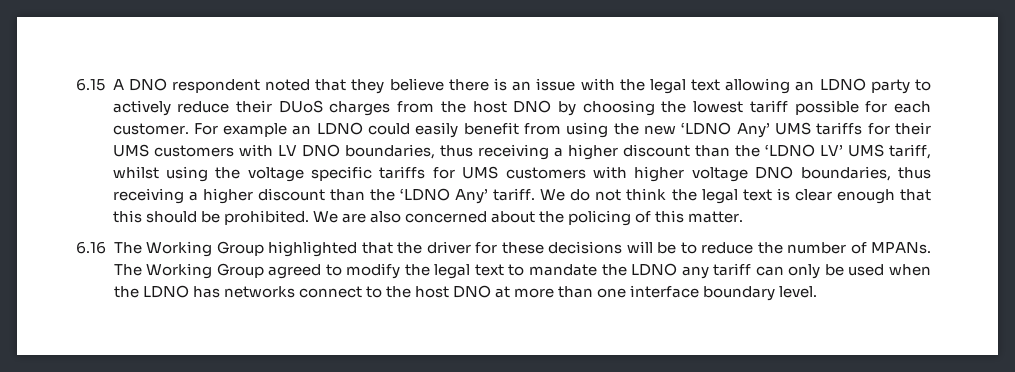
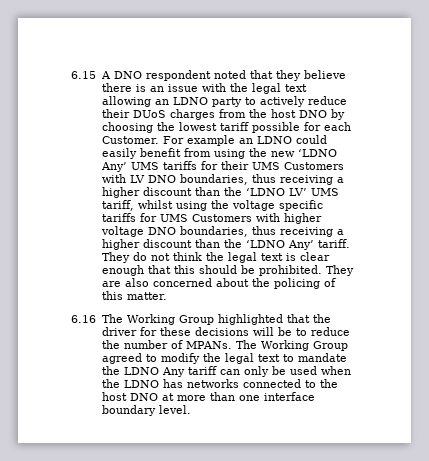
[112,123,189,135] customer. -> [101,136,160,144] Customer.
[153,145,234,157] customers -> [283,162,344,170] Customers
[505,167,586,179] customers -> [191,214,252,222] Customers
[540,189,566,201] We -> [101,252,130,263] They
[312,211,338,223] We -> [325,265,354,276] They
[681,266,709,279] any -> [161,367,185,377] Any
[298,286,362,298] connect -> [242,379,301,388] connected

